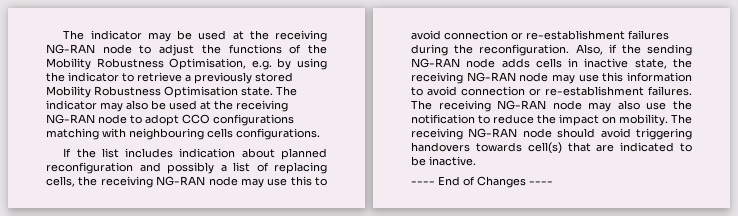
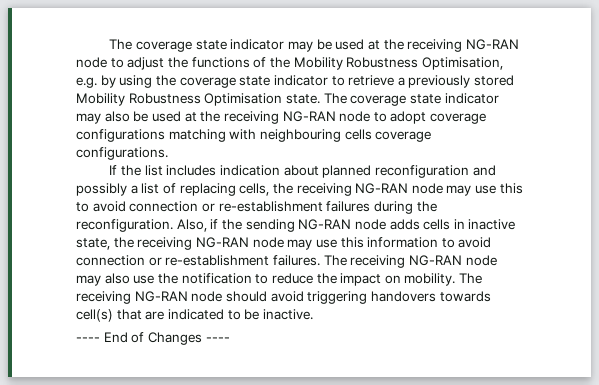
[63,30,85,40] The -> [109,39,227,52] The coverage state
(65, 77) none -> [179,76,271,88] coverage state
(297, 91) none -> [350,94,441,106] coverage state
[182,114,210,124] CCO -> [430,113,487,124] coverage
(233, 133) none -> [375,131,432,142] coverage

